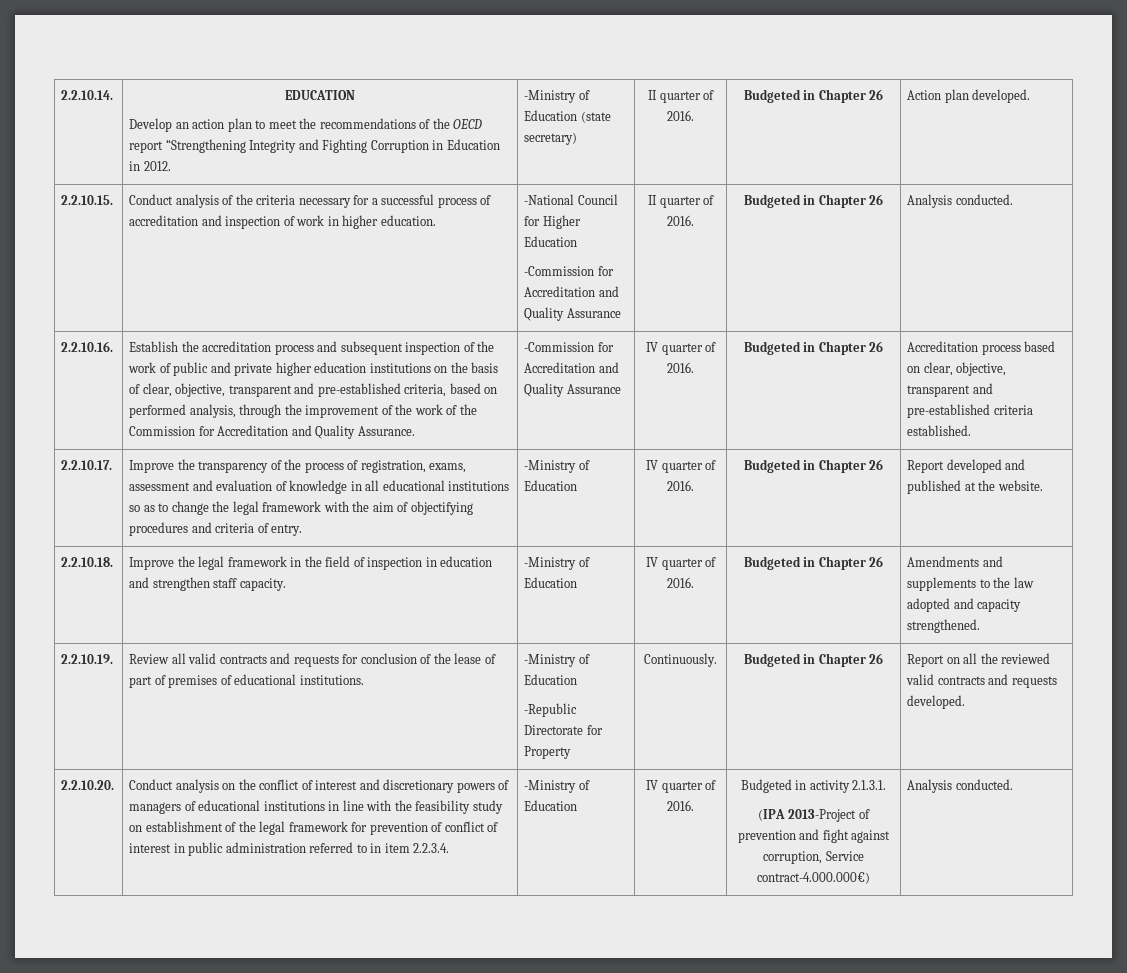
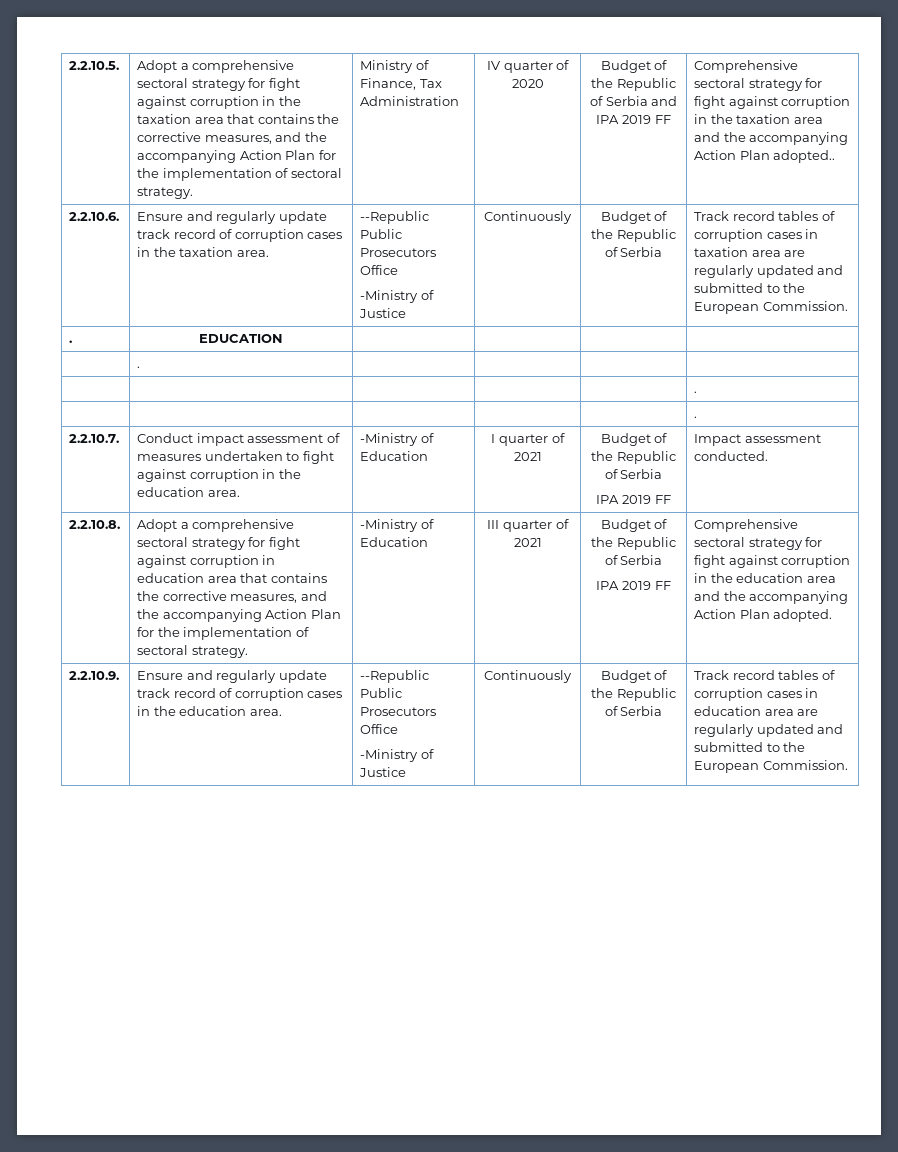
[61,90,114,100] [285,90,355,100] [129,118,483,132] [129,139,500,153] [129,161,171,171] [524,90,590,103] [524,110,611,123] [524,132,578,145] [647,90,715,103] [667,110,694,121] [743,89,884,103] [907,89,1031,103] [61,195,114,205] [129,194,492,208] [129,215,436,229] [524,194,618,205] [524,215,581,229] [524,236,578,247] [524,266,614,276] [524,286,619,297] [524,307,621,321] [647,195,715,208] [667,215,694,226] [743,194,884,208] [907,194,1013,208] [61,341,114,352] [129,341,495,355] [128,362,499,376] [129,383,498,397] [129,404,477,418] [129,425,415,439] [524,342,614,352] [524,362,619,373] [524,383,621,397] [645,342,717,355] [667,362,694,373] [743,341,884,355] [907,341,1056,355] [907,362,1007,376] [907,383,993,397] [907,404,1033,418] [907,425,972,436] [61,460,113,470] [129,459,467,473] [129,480,510,494] [129,501,473,515] [129,522,303,536] [524,460,590,473] [524,480,578,491] [645,460,717,473] [667,480,694,491] [743,459,884,473] [907,459,1026,473] [907,480,1043,494] [61,557,114,567] [129,556,493,570] [129,577,286,591] [524,557,590,570] [524,577,578,588] [645,557,717,570] [667,577,694,588] [743,556,884,570] [907,556,1003,567] [907,577,1034,591] [907,598,1022,612] [907,619,981,633] [61,654,114,664] [129,653,496,667] [129,674,364,688] [524,654,590,667] [524,674,578,685] [524,703,578,717] [524,725,603,735] [524,746,572,759] [644,653,717,667] [743,653,884,667] [907,653,1051,667] [906,674,1057,688] [907,695,966,709] [61,780,115,790] [129,779,510,793] [129,800,503,814] [129,821,499,835] [129,842,450,856] [524,780,590,793] [524,800,578,811] [645,780,717,793] [667,800,694,811] [740,779,887,793] [758,809,870,822] [737,829,891,843] [763,851,864,864] [757,872,870,884] [907,779,1013,793] 2.2.10.14. | EDUCATION // Develop an action plan to meet the recommendations of the OECD report “Strengthening Integrity and Fighting Corruption in Education in 2012. | -Ministry of Education (state secretary) | II quarter of 2016. | Budgeted in Chapter 26 | Action plan developed. // 2.2.10.15. | Conduct analysis of the criteria necessary for a successful process of accreditation and inspection of work in higher education. | -National Council for Higher Education // -Commission for Accreditation and Quality Assurance | II quarter of 2016. | Budgeted in Chapter 26 | Analysis conducted. // 2.2.10.16. | Establish the accreditation process and subsequent inspection of the work of public and private higher education institutions on the basis of clear, objective, transparent and pre-established criteria, based on performed analysis, through the improvement of the work of the Commission for Accreditation and Quality Assurance. | -Commission for Accreditation and Quality Assurance | IV quarter of 2016. | Budgeted in Chapter 26 | Accreditation process based on clear, objective, transparent and pre-established criteria established. // 2.2.10.17. | Improve the transparency of the process of registration, exams, assessment and evaluation of knowledge in all educational institutions so as to change the legal framework with the aim of objectifying procedures and criteria of entry. | -Ministry of Education | IV quarter of 2016. | Budgeted in Chapter 26 | Report developed and published at the website. // 2.2.10.18. | Improve the legal framework in the field of inspection in education and strengthen staff capacity. | -Ministry of Education | IV quarter of 2016. | Budgeted in Chapter 26 | Amendments and supplements to the law adopted and capacity strengthened. // 2.2.10.19. | Review all valid contracts and requests for conclusion of the lease of part of premises of educational institutions. | -Ministry of Education // -Republic Directorate for Property | Continuously. | Budgeted in Chapter 26 | Report on all the reviewed valid contracts and requests developed. // 2.2.10.20. | Conduct analysis on the conflict of interest and discretionary powers of managers of educational institutions in line with the feasibility study on establishment of the legal framework for prevention of conflict of interest in public administration referred to in item 2.2.3.4. | -Ministry of Education | IV quarter of 2016. | Budgeted in activity 2.1.3.1. // (IPA 2013-Project of prevention and fight against corruption, Service contract-4.000.000€) | Analysis conducted. -> [69,61,120,70] [137,60,295,73] [137,78,300,91] [137,96,301,109] [137,114,340,124] [137,132,327,144] [137,150,336,163] [137,168,342,181] [137,187,194,199] [360,60,429,73] [360,78,442,90] [360,96,460,106] [486,60,570,73] [511,79,544,88] [600,60,668,73] [591,78,676,91] [589,96,678,106] [596,115,671,124] [694,60,799,73] [694,78,823,91] [694,96,851,109] [694,114,823,124] [694,132,849,145] [694,150,836,163] [69,212,120,221] [137,211,327,224] [137,229,343,242] [137,247,269,257] [360,211,430,224] [360,229,403,239] [360,248,437,257] [360,265,399,275] [360,290,434,303] [359,308,407,318] [484,211,572,224] [600,211,668,224] [591,229,676,242] [604,247,663,257] [694,211,835,221] [694,229,819,242] [694,247,806,257] [694,265,844,278] [694,283,806,293] [694,301,848,314] [69,340,73,343] [199,334,283,343] [137,366,141,368] [694,391,698,393] [694,416,698,418] [69,434,120,443] [137,433,340,446] [137,451,334,464] [137,469,301,482] [137,487,240,497] [360,433,434,446] [360,451,429,461] [491,433,565,446] [513,452,542,461] [600,433,668,446] [591,451,676,464] [604,469,663,479] [596,495,671,504] [694,434,821,446] [694,451,769,461] [69,520,121,529] [137,519,295,532] [137,537,300,550] [137,555,276,568] [137,573,327,583] [137,591,327,603] [137,609,341,622] [137,627,309,640] [137,645,248,658] [360,519,434,532] [360,537,429,547] [487,519,569,532] [513,538,542,547] [600,519,668,532] [591,537,676,550] [604,555,663,565] [596,581,671,590] [694,519,799,532] [694,537,823,550] [694,555,851,568] [694,573,836,583] [694,591,849,604] [694,609,833,622] [69,671,120,680] [137,670,327,683] [137,688,343,701] [137,706,282,716] [360,670,430,683] [360,688,403,698] [360,707,437,716] [360,724,399,734] [360,749,434,762] [359,767,407,777] [484,670,572,683] [600,670,668,683] [591,688,676,701] [604,706,663,716] [694,670,835,680] [694,688,819,701] [694,706,819,716] [694,724,844,737] [694,742,806,752] [694,760,848,773] 2.2.10.5. | Adopt a comprehensive sectoral strategy for fight against corruption in the taxation area that contains the corrective measures, and the accompanying Action Plan for the implementation of sectoral strategy. | Ministry of Finance, Tax Administration | IV quarter of 2020 | Budget of the Republic of Serbia and IPA 2019 FF | Comprehensive sectoral strategy for fight against corruption in the taxation area and the accompanying Action Plan adopted.. // 2.2.10.6. | Ensure and regularly update track record of corruption cases in the taxation area. | --Republic Public Prosecutors Office // -Ministry of Justice | Continuously | Budget of the Republic of Serbia | Track record tables of corruption cases in taxation area are regularly updated and submitted to the European Commission. // . | EDUCATION | | | | // | . | | | | // | | | | | . // | | | | | . // 2.2.10.7. | Conduct impact assessment of measures undertaken to fight against corruption in the education area. | -Ministry of Education | I quarter of 2021 | Budget of the Republic of Serbia // IPA 2019 FF | Impact assessment conducted. // 2.2.10.8. | Adopt a comprehensive sectoral strategy for fight against corruption in education area that contains the corrective measures, and the accompanying Action Plan for the implementation of sectoral strategy. | -Ministry of Education | III quarter of 2021 | Budget of the Republic of Serbia // IPA 2019 FF | Comprehensive sectoral strategy for fight against corruption in the education area and the accompanying Action Plan adopted. // 2.2.10.9. | Ensure and regularly update track record of corruption cases in the education area. | --Republic Public Prosecutors Office // -Ministry of Justice | Continuously | Budget of the Republic of Serbia | Track record tables of corruption cases in education area are regularly updated and submitted to the European Commission.

